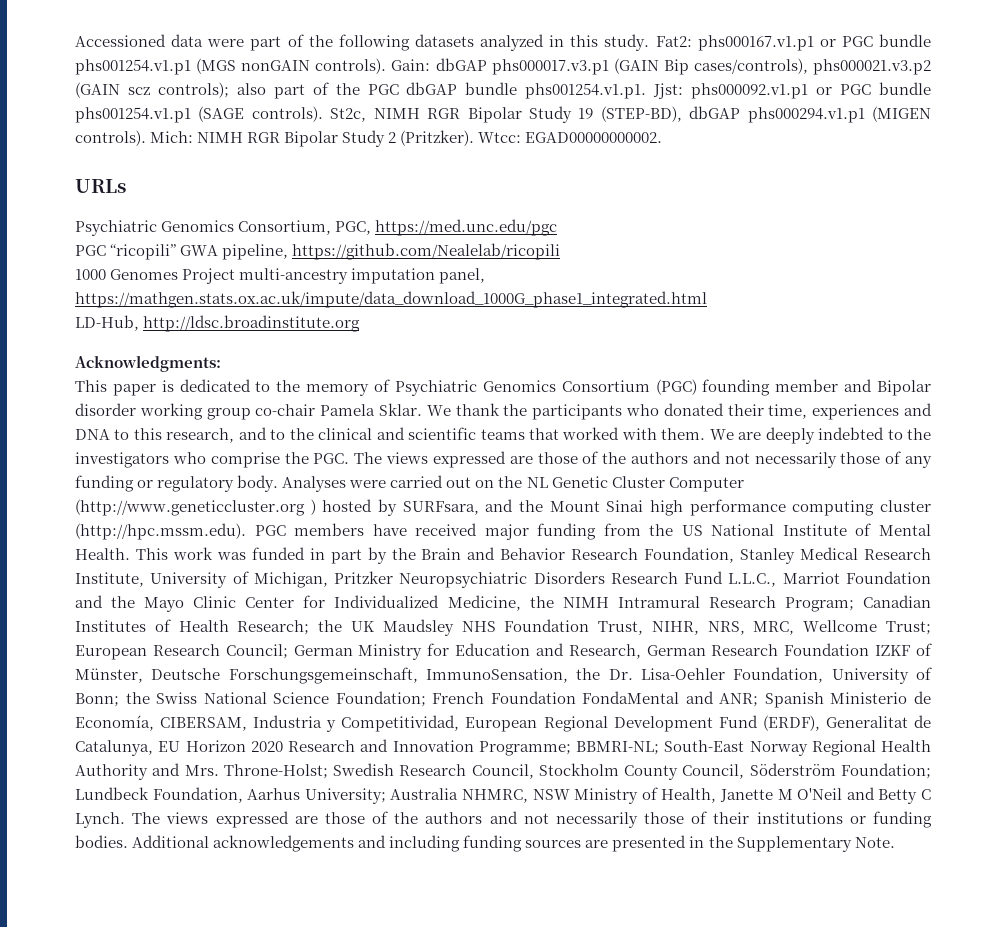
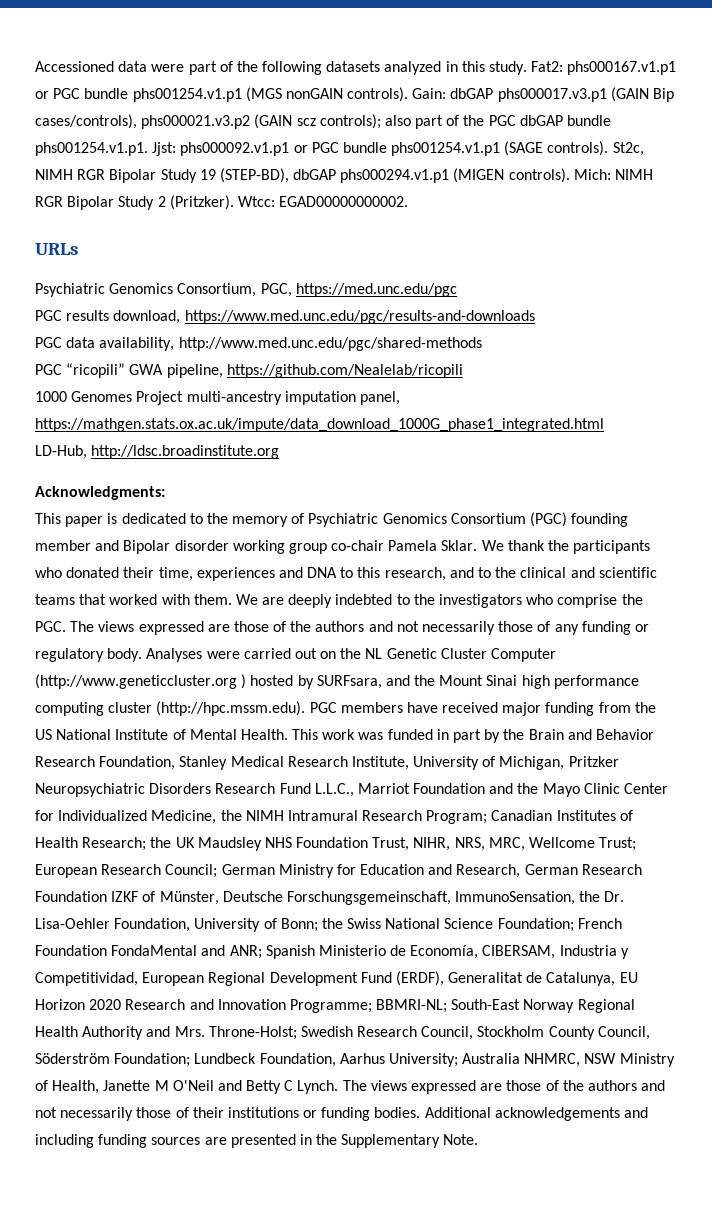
(558, 227) none -> [35,310,535,324] [35,337,482,351] // PGC results download, https://www.med.unc.edu/pgc/results-and-downloads // PGC data availability, http://www.med.unc.edu/pgc/shared-methods

